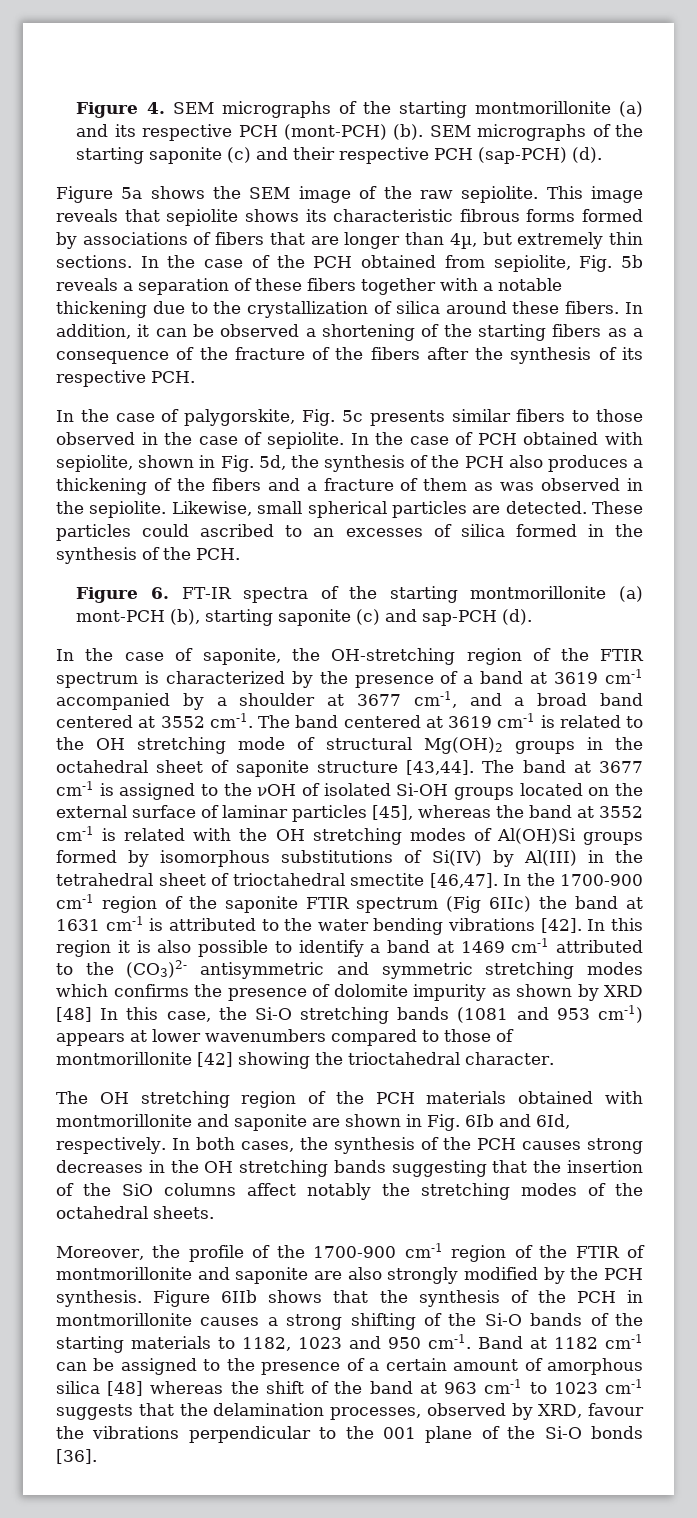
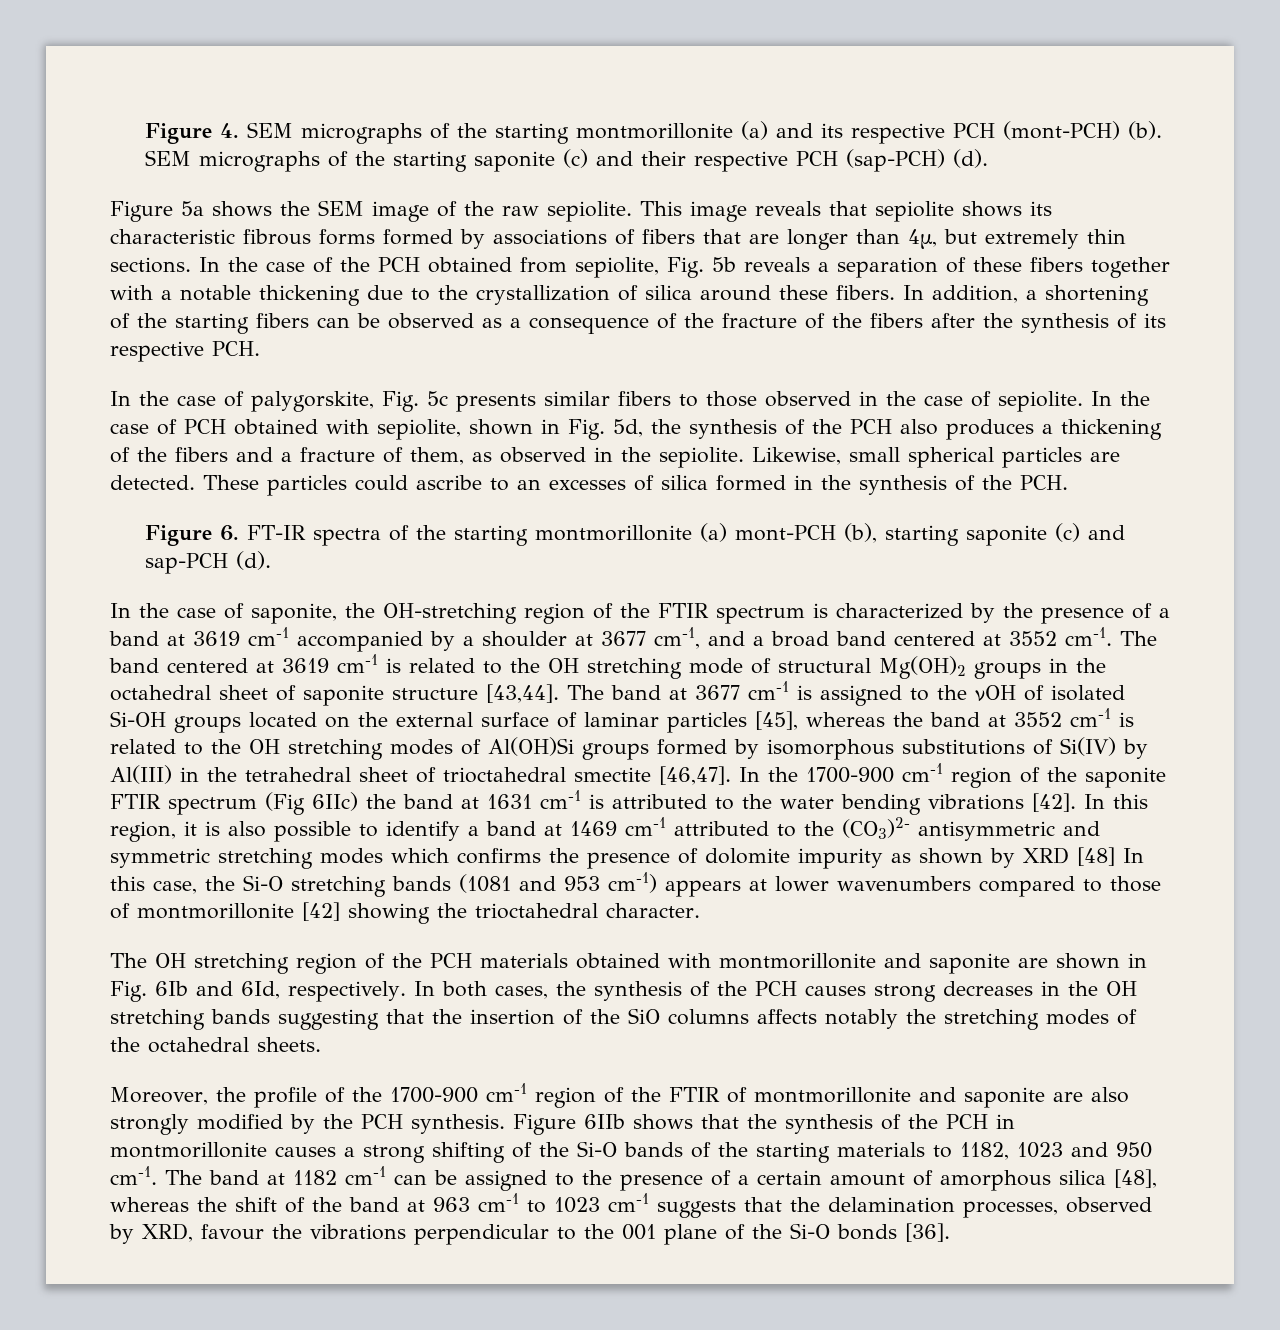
[137,324,300,337] it can be observed -> (1018, 294) none
(602, 330) none -> [317,313,474,329] can be observed
[423,478,535,491] them as was -> [410,447,492,465] them, as
[200,524,275,537] ascribed -> [416,475,482,490] ascribe
[193,828,232,841] with -> [184,742,203,755] to
[56,940,111,957] region -> [110,821,176,842] region,
[247,1183,296,1196] affect -> [757,1009,817,1024] affects
[478,1336,523,1349] Band -> [165,1170,259,1185] The band
[107,1381,144,1396] [48] -> [1114,1169,1157,1188] [48],

